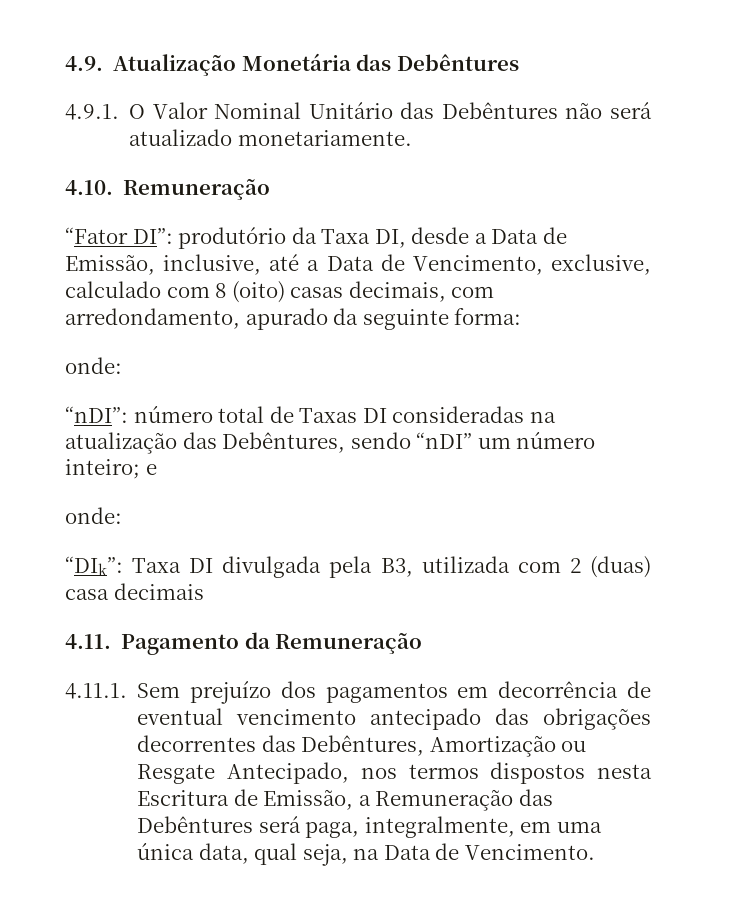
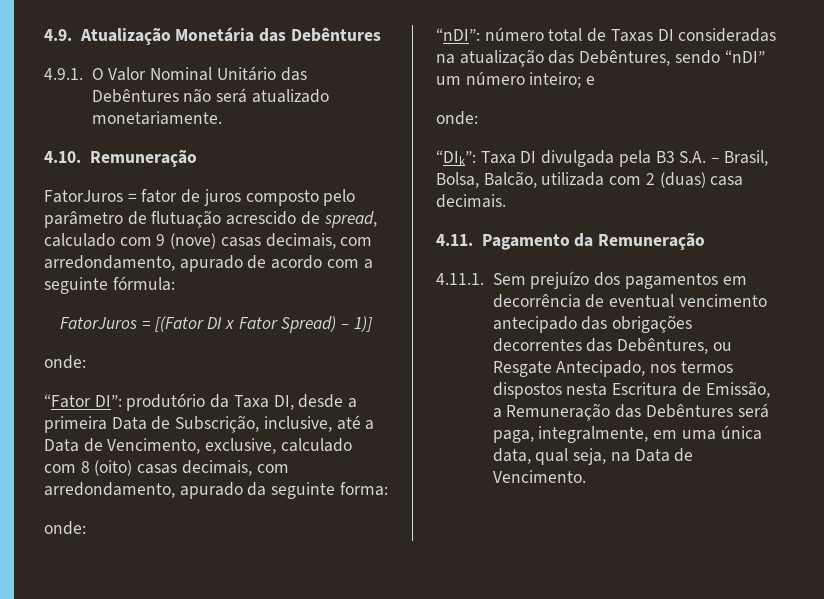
(271, 189) none -> [44,189,356,206] [44,210,377,228] [44,233,373,249] [44,255,373,272] [44,276,175,294] [60,316,373,333] [44,355,86,369] // FatorJuros = fator de juros composto pelo parâmetro de flutuação acrescido de spread, calculado com 9 (nove) casas decimais, com arredondamento, apurado de acordo com a seguinte fórmula: // FatorJuros = [(Fator DI x Fator Spread) – 1)] // onde:
[491,227,567,244] [65,254,155,275] Data de Emissão, -> [44,415,260,433] primeira Data de Subscrição,
[380,558,413,577] B3, -> [655,150,768,166] [436,171,537,188] B3 S.A. – Brasil, Bolsa, Balcão,
[113,583,204,600] decimais -> [436,194,506,208] decimais.
[429,735,556,757] Amortização -> (709, 346) none

